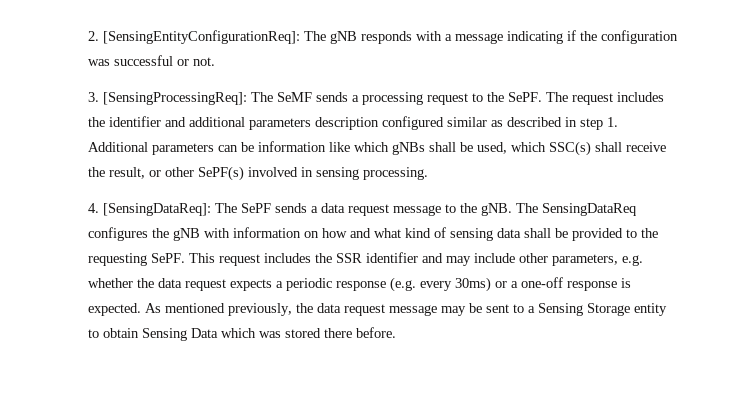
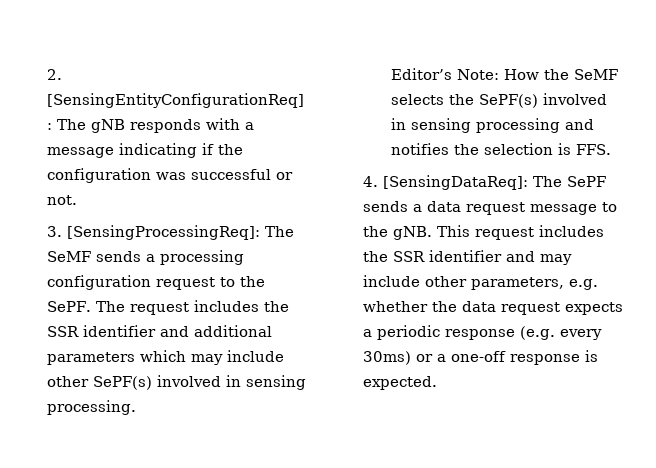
(424, 98) none -> [46,275,151,290] configuration
(106, 122) none -> [46,326,79,337] SSR
[315,116,619,130] [88,141,667,156] [88,167,162,179] description configured similar as described in step 1. Additional parameters can be information like which gNBs shall be used, which SSC(s) shall receive the result, or -> [139,350,284,365] which may include
(429, 173) none -> [391,68,619,80] [391,93,608,108] [391,118,595,133] [391,143,612,155] // Editor’s Note: How the SeMF selects the SePF(s) involved in sensing processing and notifies the selection is FFS.
[516,203,637,216] [88,227,659,241] [88,253,186,266] The SensingDataReq configures the gNB with information on how and what kind of sensing data shall be provided to the requesting SePF. -> (432, 233) none
[145,303,668,316] [88,327,397,341] As mentioned previously, the data request message may be sent to a Sensing Storage entity to obtain Sensing Data which was stored there before. -> (437, 383) none

